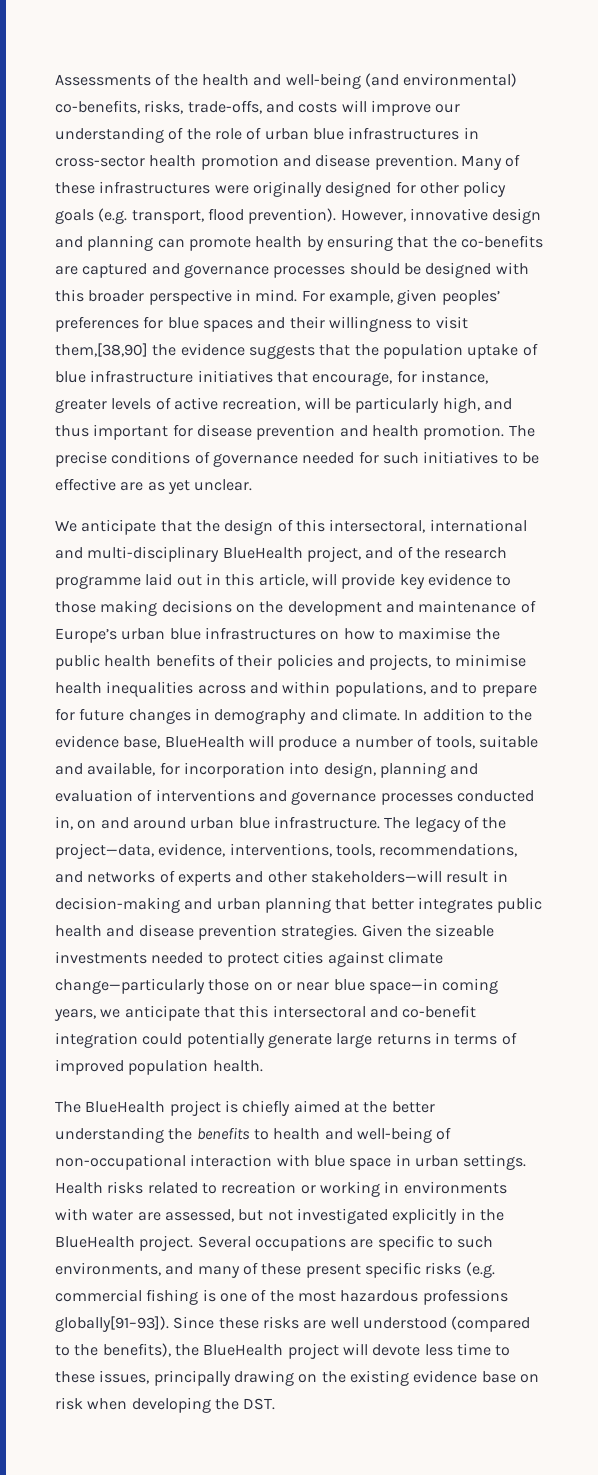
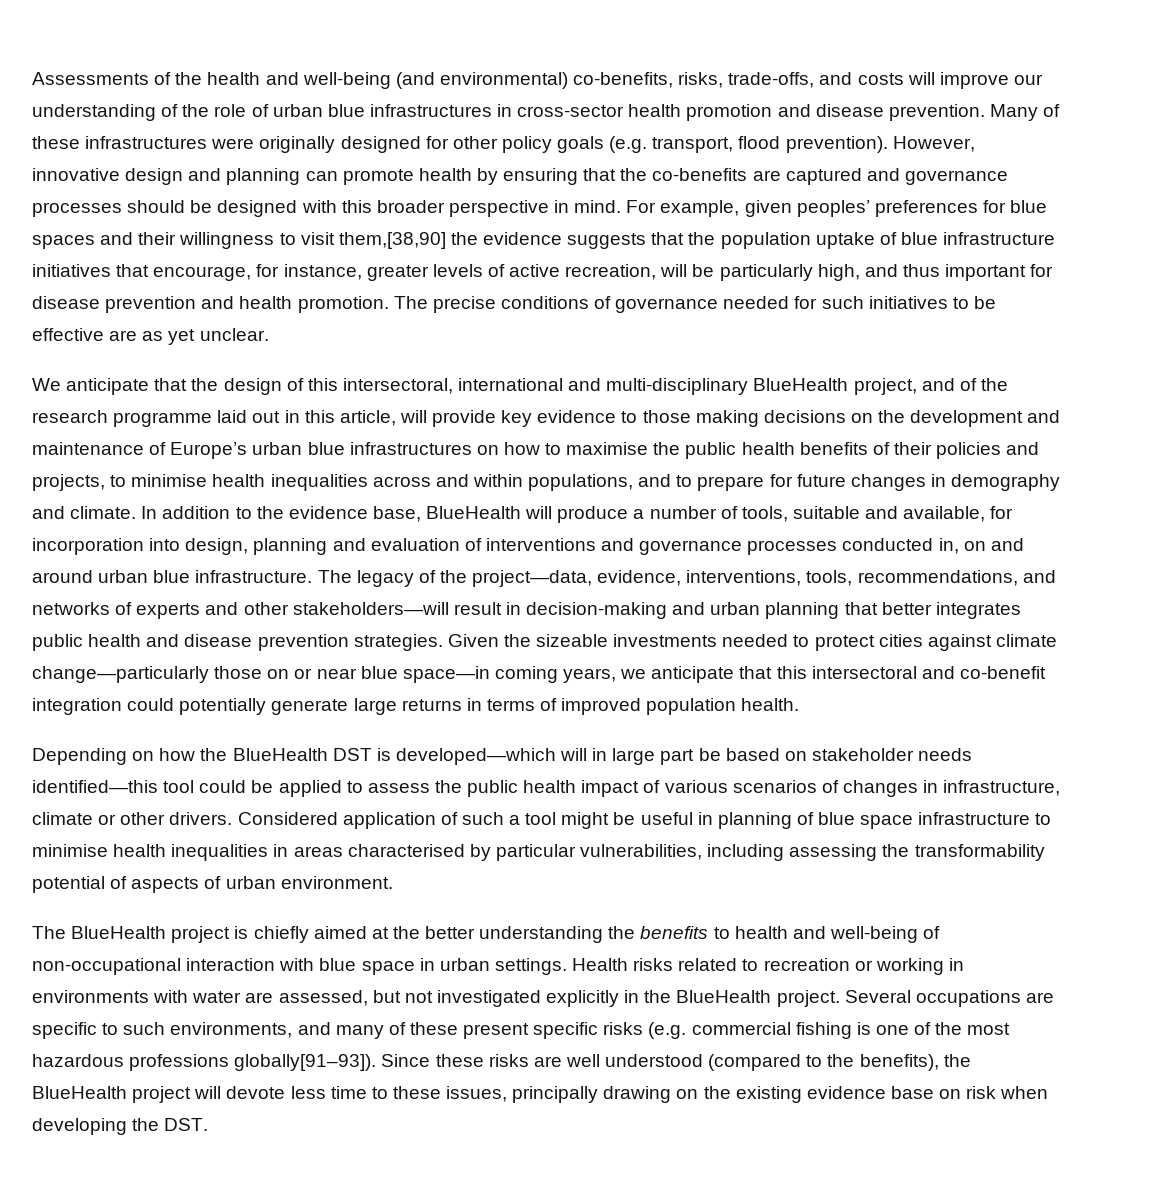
(263, 1066) none -> [32,748,973,765] [32,780,1061,797] [32,812,1052,829] [32,844,1045,861] [32,876,393,893] // Depending on how the BlueHealth DST is developed—which will in large part be based on stakeholder needs identified—this tool could be applied to assess the public health impact of various scenarios of changes in infrastructure, climate or other drivers. Considered application of such a tool might be useful in planning of blue space infrastructure to minimise health inequalities in areas characterised by particular vulnerabilities, including assessing the transformability potential of aspects of urban environment.

